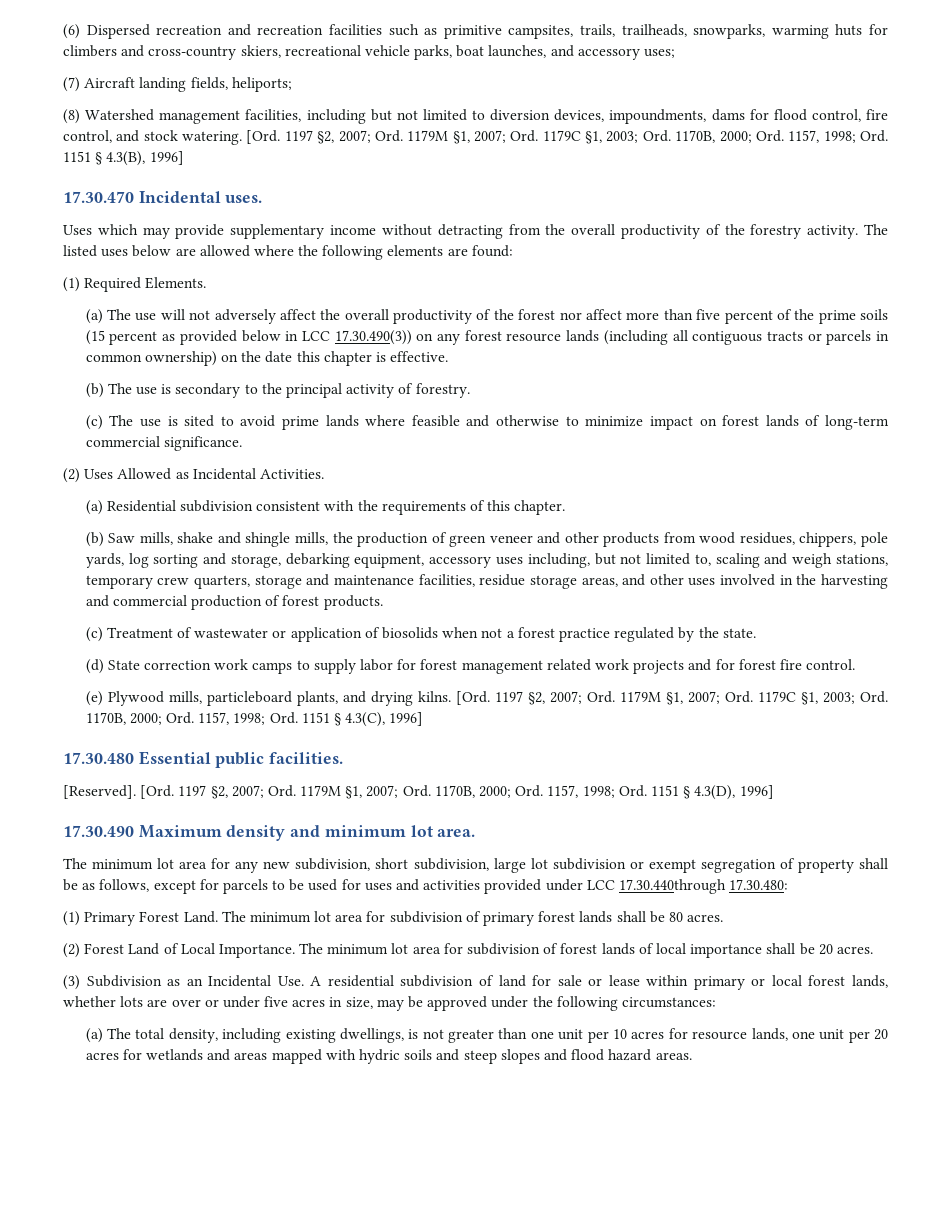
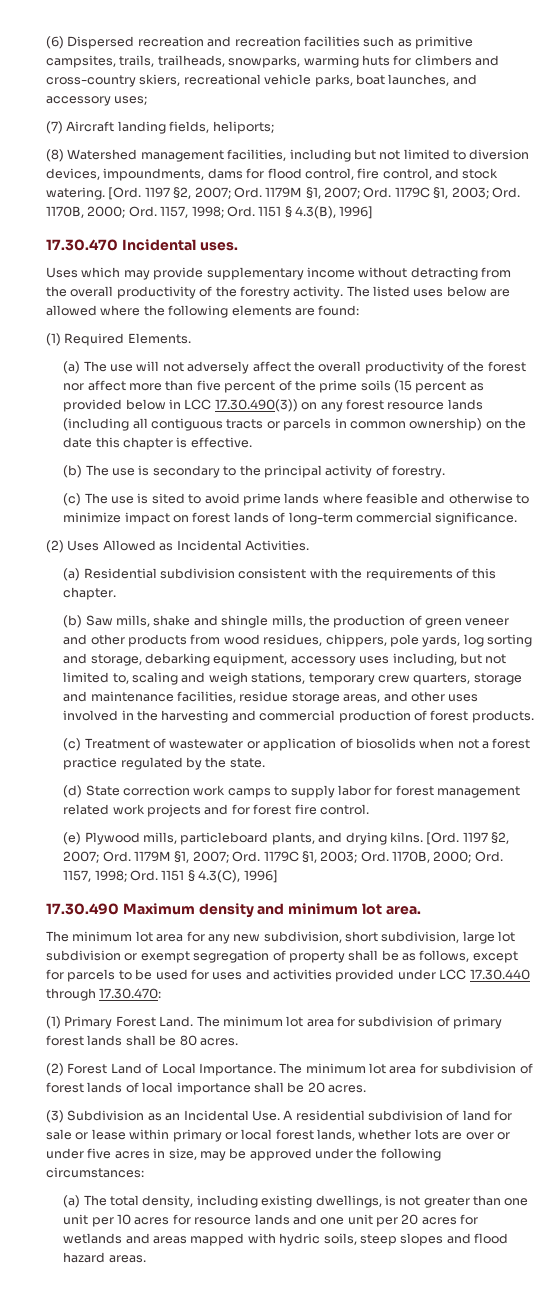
[63,751,344,768] [63,785,774,800] // 17.30.480 Essential public facilities. // [Reserved]. [Ord. 1197 §2, 2007; Ord. 1179M §1, 2007; Ord. 1170B, 2000; Ord. 1157, 1998; Ord. 1151 § 4.3(D), 1996] -> (278, 876) none
[618,879,789,894] 17.30.440through 17.30.480: -> [469,969,530,980] [46,988,162,1001] 17.30.440 through 17.30.470:
[751,1028,788,1041] lands, -> [254,1214,317,1225] lands and
[404,1049,460,1061] soils and -> [323,1233,357,1245] soils,

